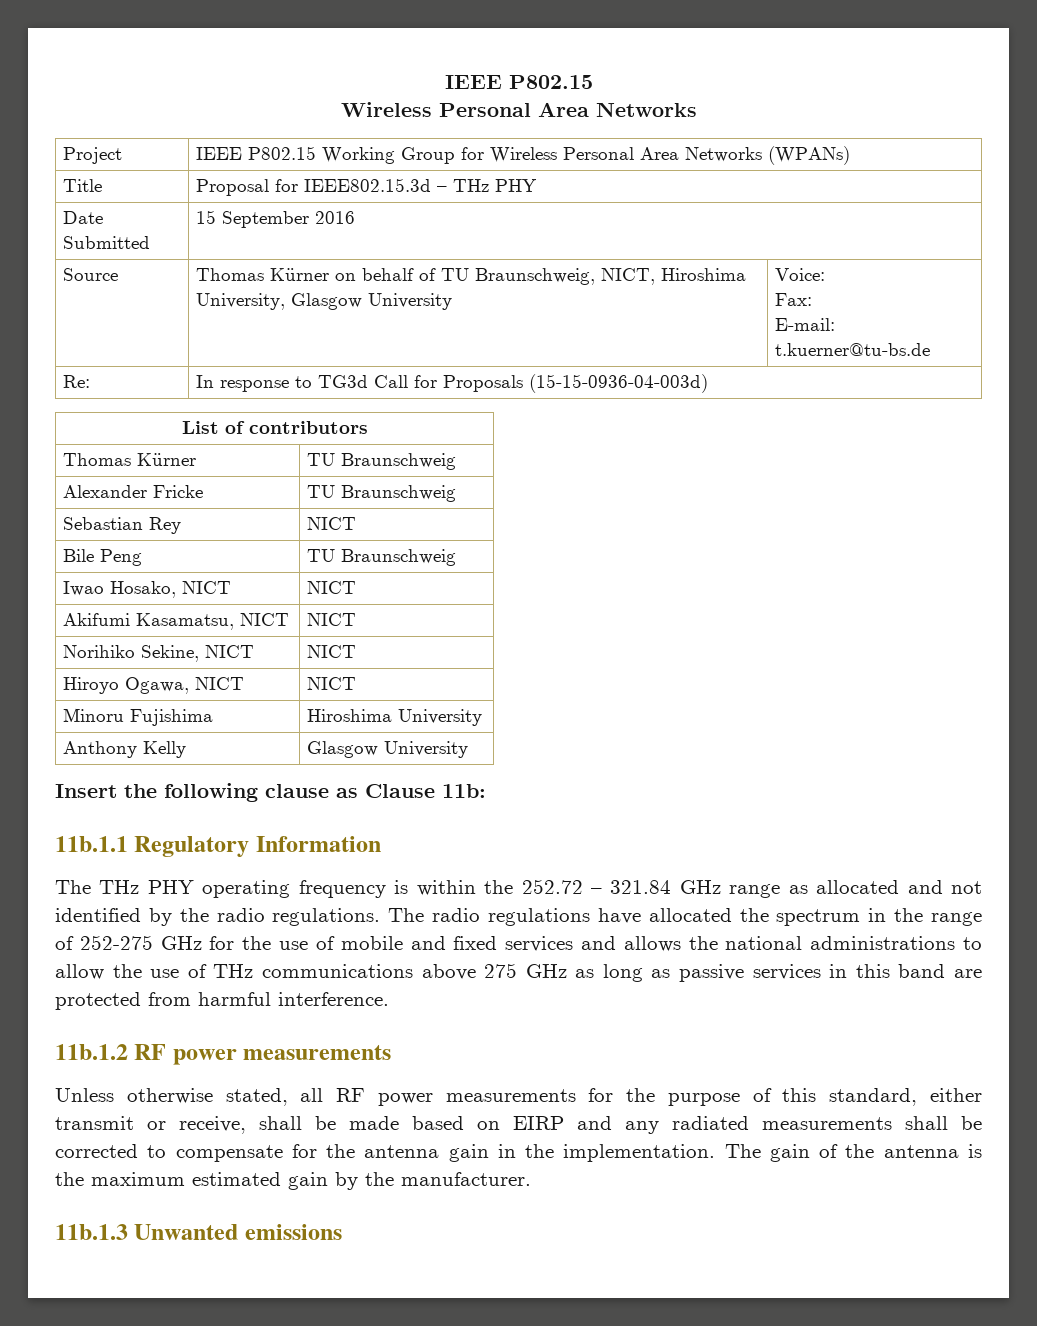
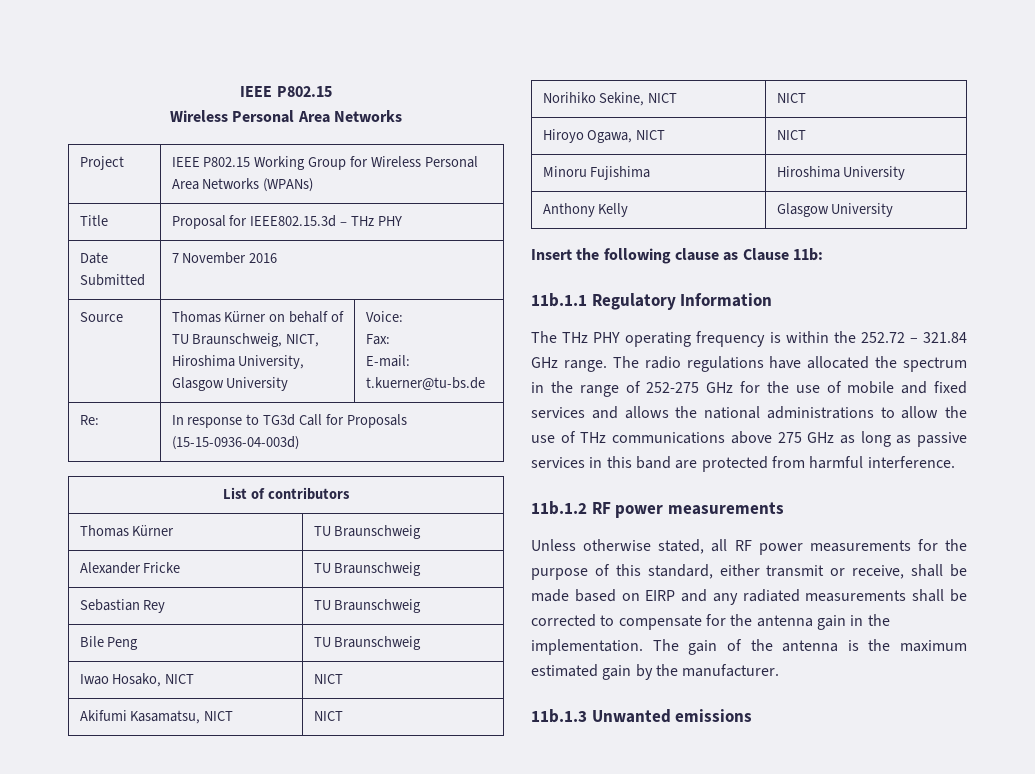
[196,210,310,228] 15 September -> [171,252,247,264] 7 November
[307,517,357,530] NICT -> [313,599,422,613] TU Braunschweig
[729,880,982,898] [55,908,381,926] range as allocated and not identified by the radio regulations. -> [563,360,607,372] range.

